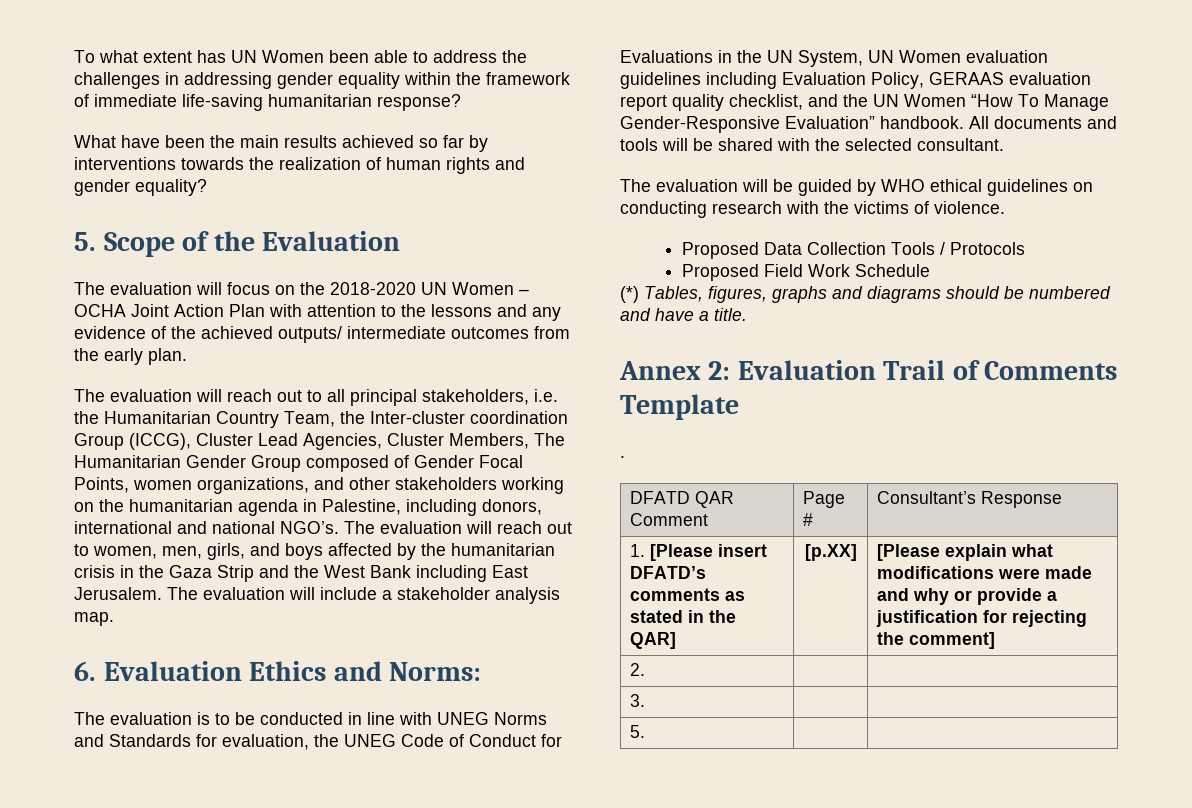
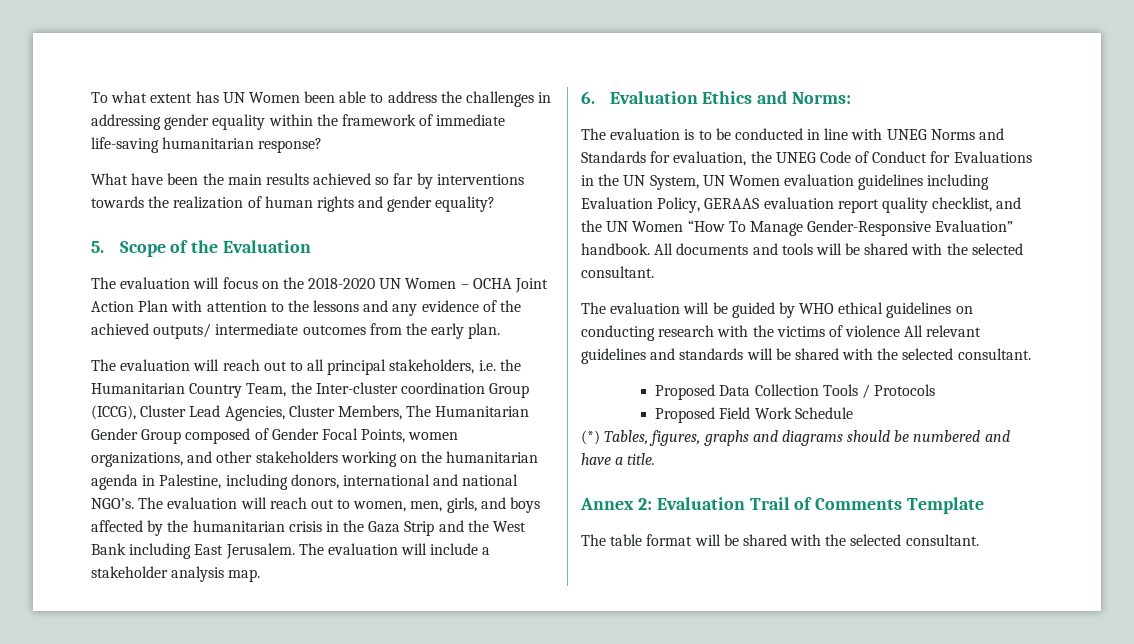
[934,201,1005,214] violence. -> [845,325,982,337] [581,348,1031,364] violence All relevant guidelines and standards will be shared with the selected consultant.
[620,456,625,458] [630,491,735,508] [630,513,709,526] [803,491,846,508] [803,513,814,526] [877,491,1063,508] [630,544,768,561] [630,566,707,579] [630,588,746,601] [630,610,737,623] [630,632,677,649] [804,544,857,561] [877,544,1054,561] [877,566,1093,579] [877,588,1058,605] [876,610,1088,627] [877,632,996,649] [630,663,646,676] [630,694,646,707] [630,725,646,738] . // DFATD QAR Comment | Page # | Consultant’s Response // 1. [Please insert DFATD’s comments as stated in the QAR] | [p.XX] | [Please explain what modifications were made and why or provide a justification for rejecting the comment] // 2. | | // 3. | | // 5. | | -> [581,534,979,546] The table format will be shared with the selected consultant.

